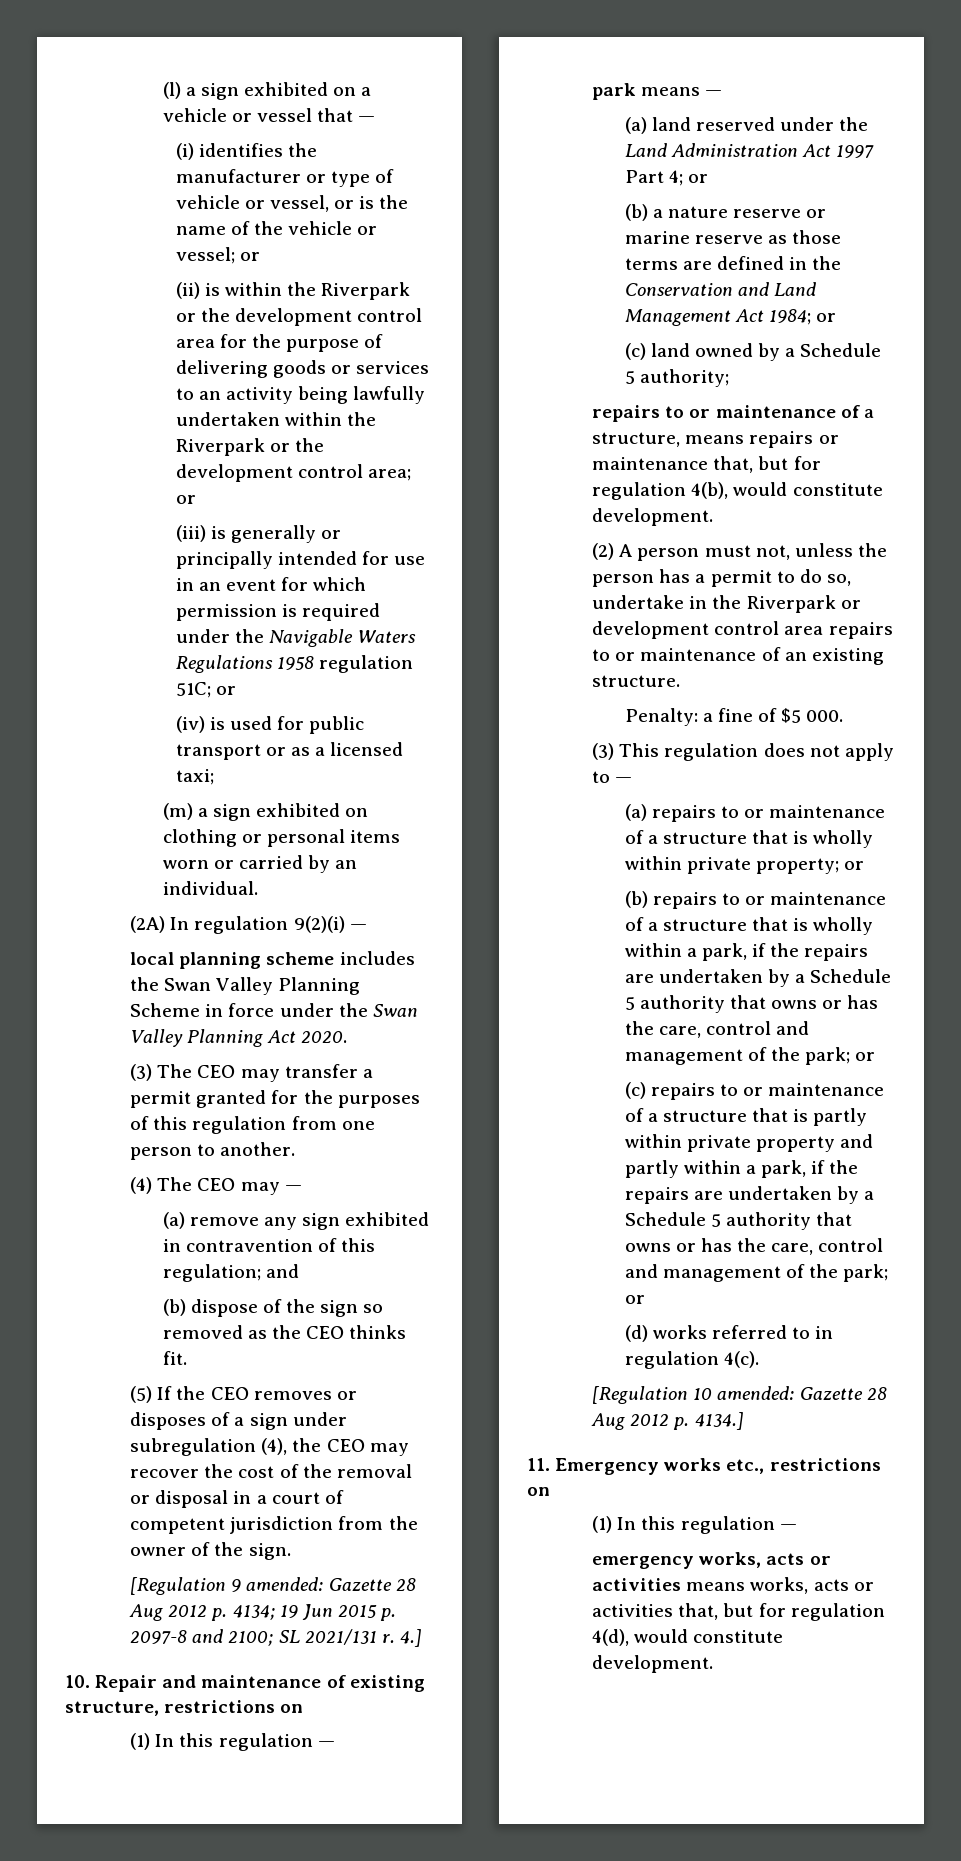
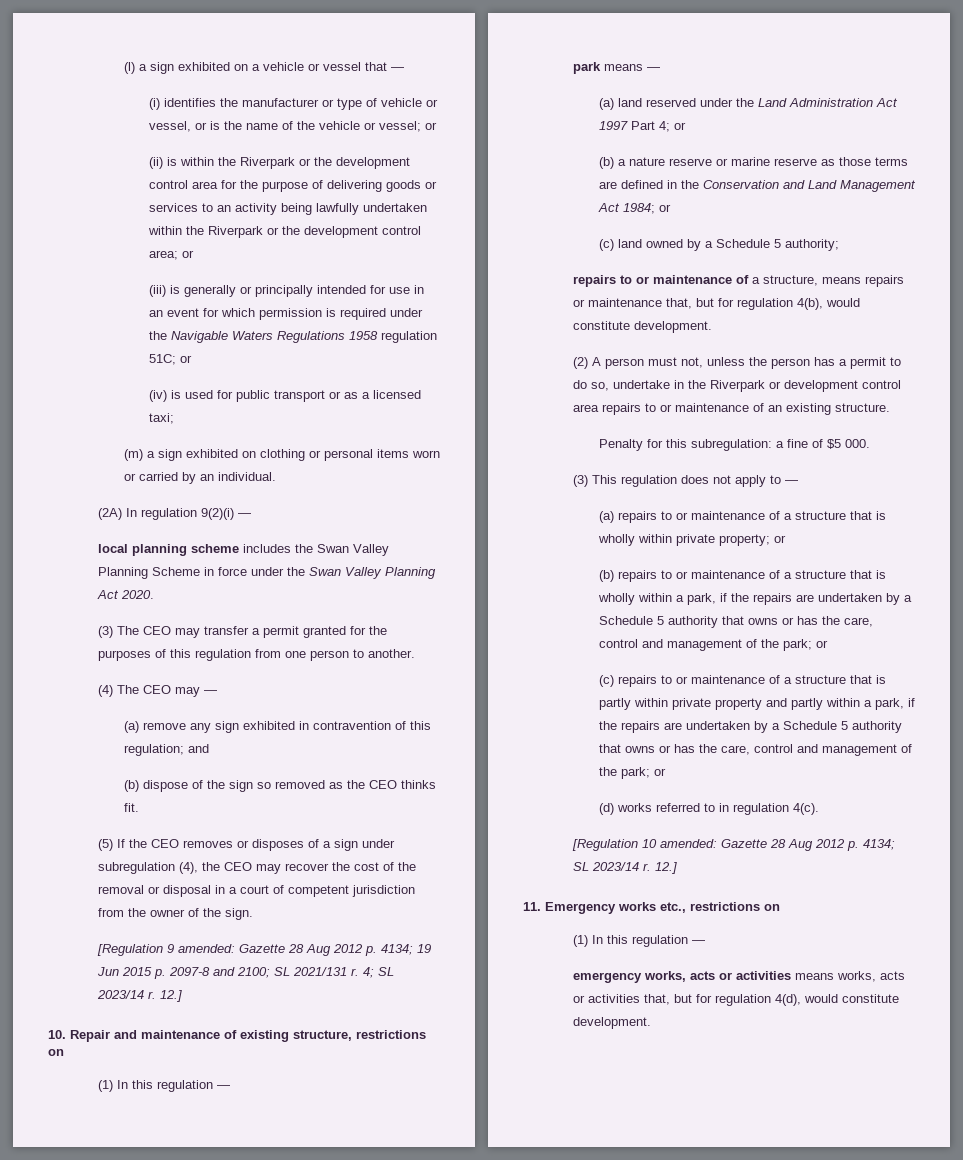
[399,1629,422,1647] 4.] -> [363,967,395,978] [97,990,183,1002] 4; SL 2023/14 r. 12.]
[624,708,698,726] Penalty: -> [598,439,772,451] Penalty for this subregulation:
[694,1412,744,1430] 4134.] -> [863,839,896,850] [573,862,678,874] 4134; SL 2023/14 r. 12.]

